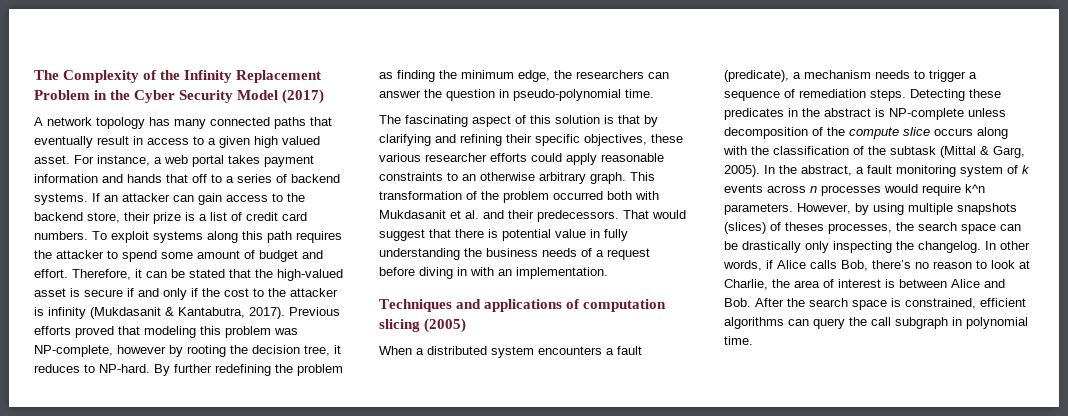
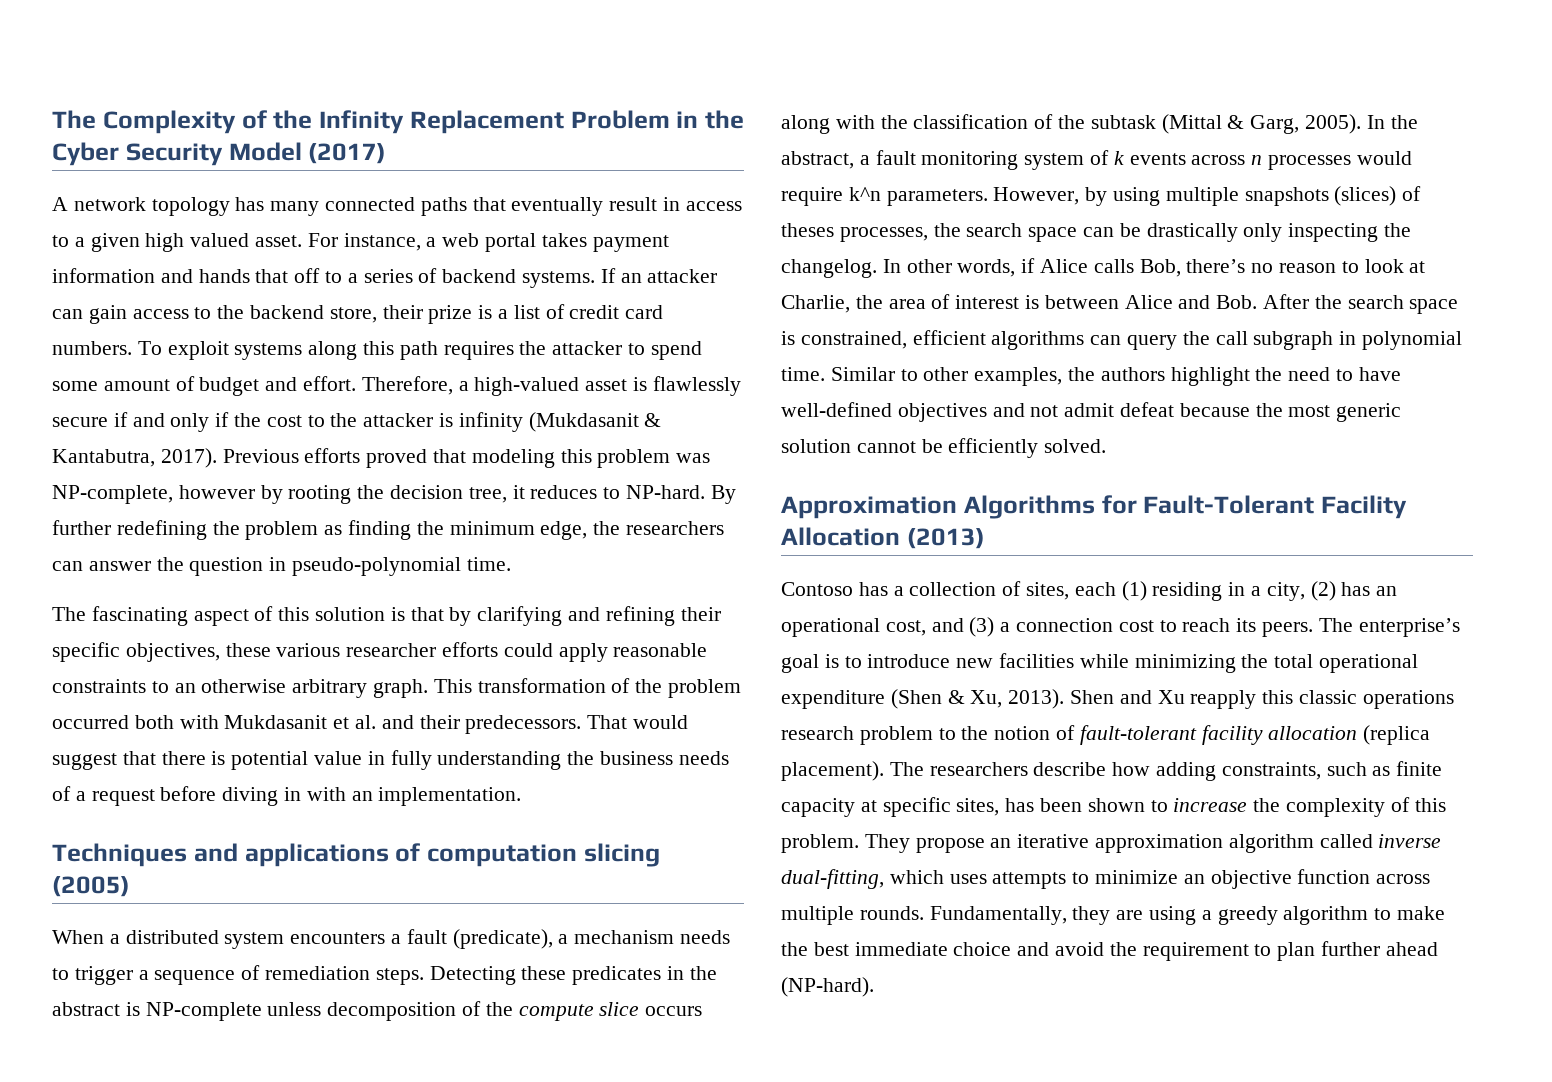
[135,269,273,278] it can be stated that the -> [458,381,469,391] a
(80, 292) none -> [652,376,741,396] flawlessly
(753, 340) none -> [830,367,1401,386] [781,402,1402,422] [781,438,1107,458] [781,495,1407,519] [781,527,985,549] [781,581,1398,601] [781,617,1460,637] [781,653,1419,673] [781,689,1454,709] [781,725,1431,745] [781,761,1443,781] [781,797,1446,817] [781,834,1442,853] [781,869,1431,889] [781,906,1446,925] [781,941,1438,961] [781,977,874,997] Similar to other examples, the authors highlight the need to have well-defined objectives and not admit defeat because the most generic solution cannot be efficiently solved. // Approximation Algorithms for Fault-Tolerant Facility Allocation (2013) // Contoso has a collection of sites, each (1) residing in a city, (2) has an operational cost, and (3) a connection cost to reach its peers. The enterprise’s goal is to introduce new facilities while minimizing the total operational expenditure (Shen & Xu, 2013). Shen and Xu reapply this classic operations research problem to the notion of fault-tolerant facility allocation (replica placement). The researchers describe how adding constraints, such as finite capacity at specific sites, has been shown to increase the complexity of this problem. They propose an iterative approximation algorithm called inverse dual-fitting, which uses attempts to minimize an objective function across multiple rounds. Fundamentally, they are using a greedy algorithm to make the best immediate choice and avoid the requirement to plan further ahead (NP-hard).

